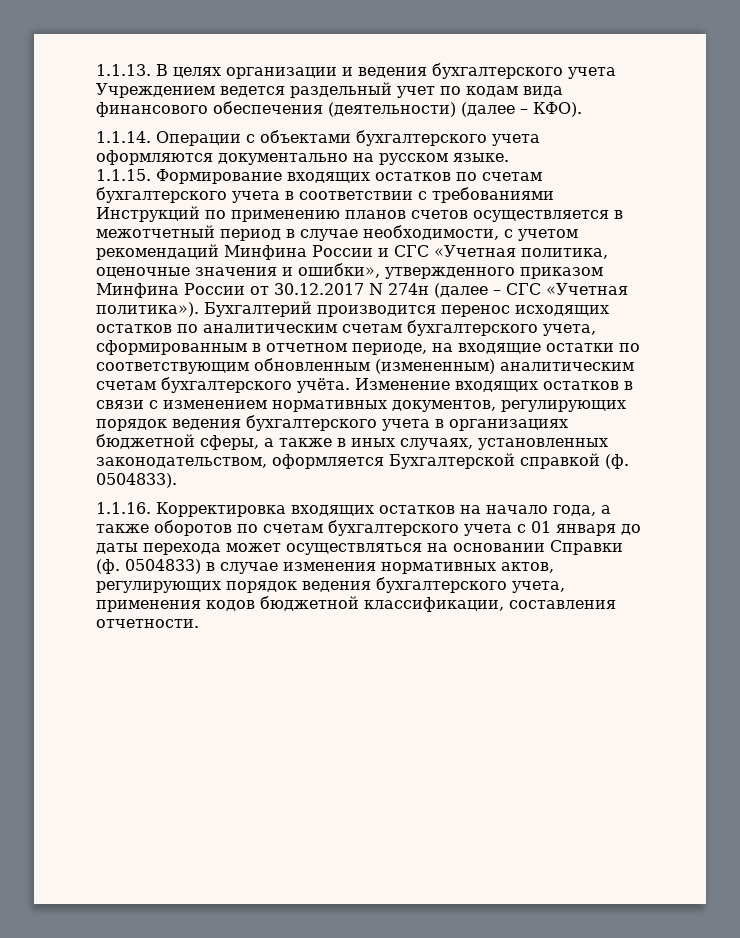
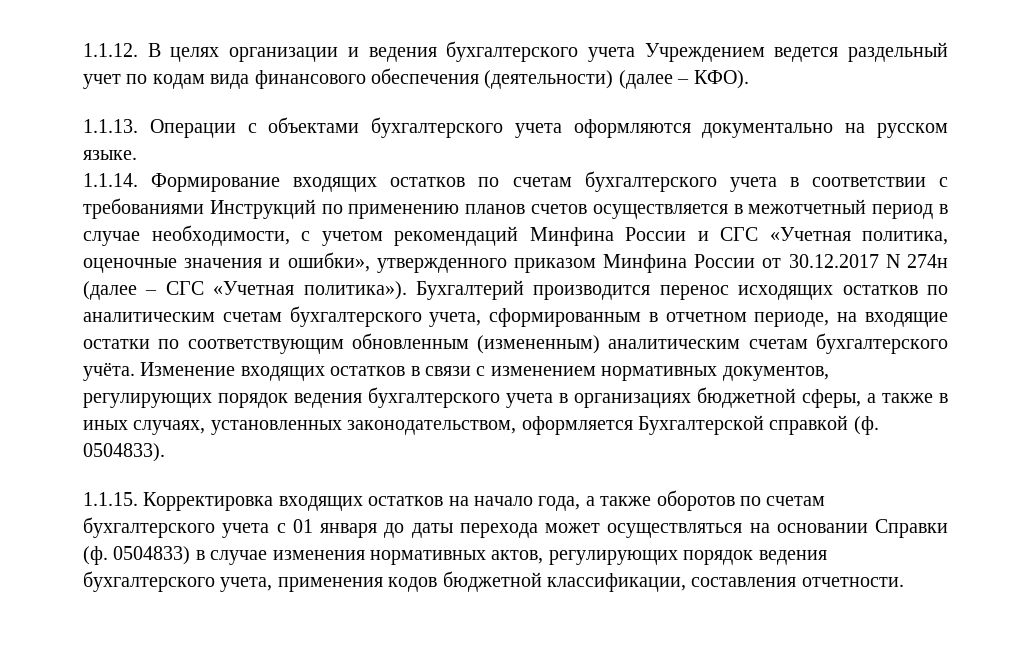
[96,64,151,76] 1.1.13. -> [83,43,138,57] 1.1.12.
[96,131,151,143] 1.1.14. -> [83,119,138,133] 1.1.13.
[96,169,151,181] 1.1.15. -> [83,173,138,187] 1.1.14.
[96,502,151,514] 1.1.16. -> [83,492,138,506] 1.1.15.

